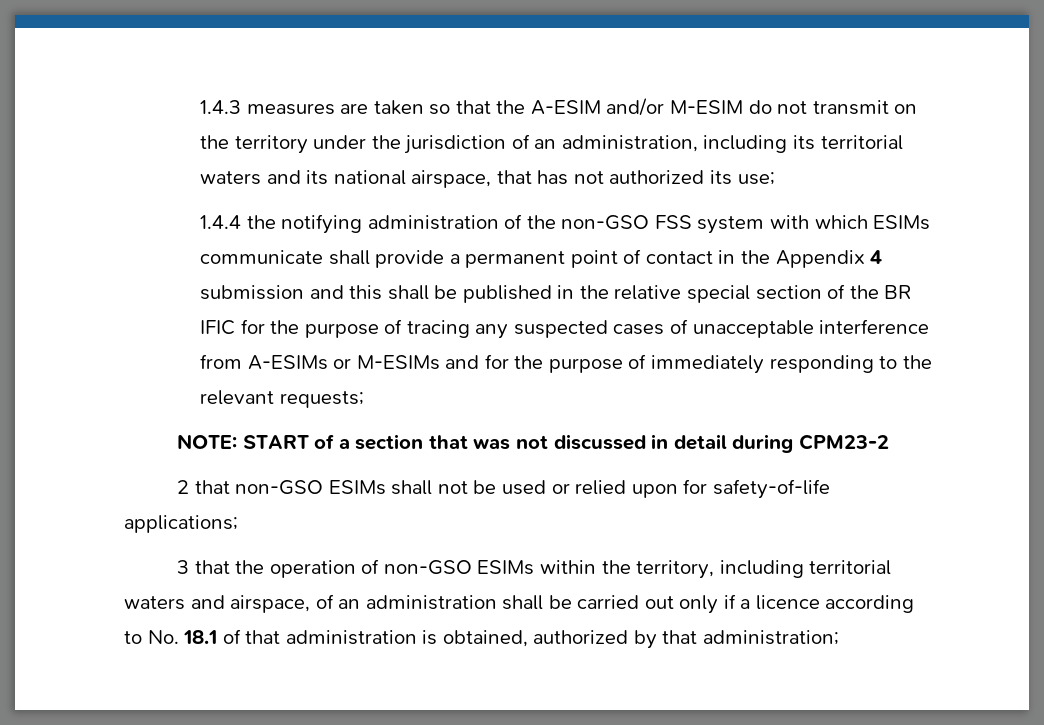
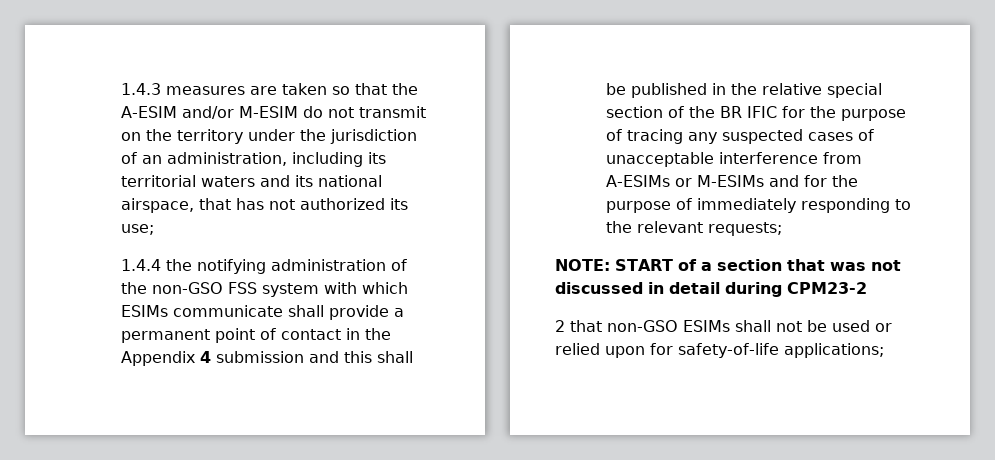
[177,559,892,579] [124,594,915,614] [124,629,839,649] // 3 that the operation of non-GSO ESIMs within the territory, including territorial waters and airspace, of an administration shall be carried out only if a licence according to No. 18.1 of that administration is obtained, authorized by that administration; -> (884, 350) none

